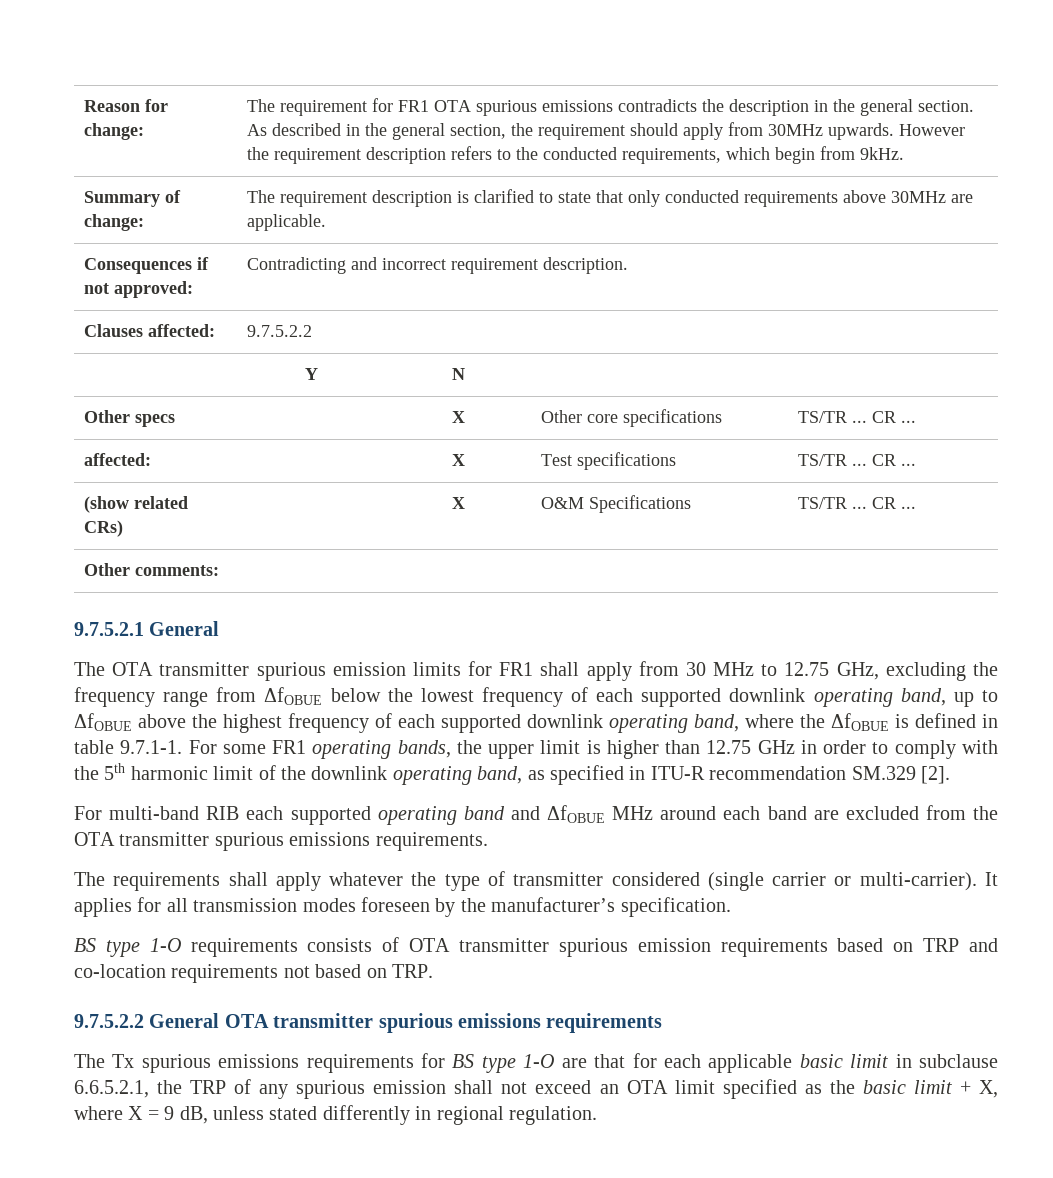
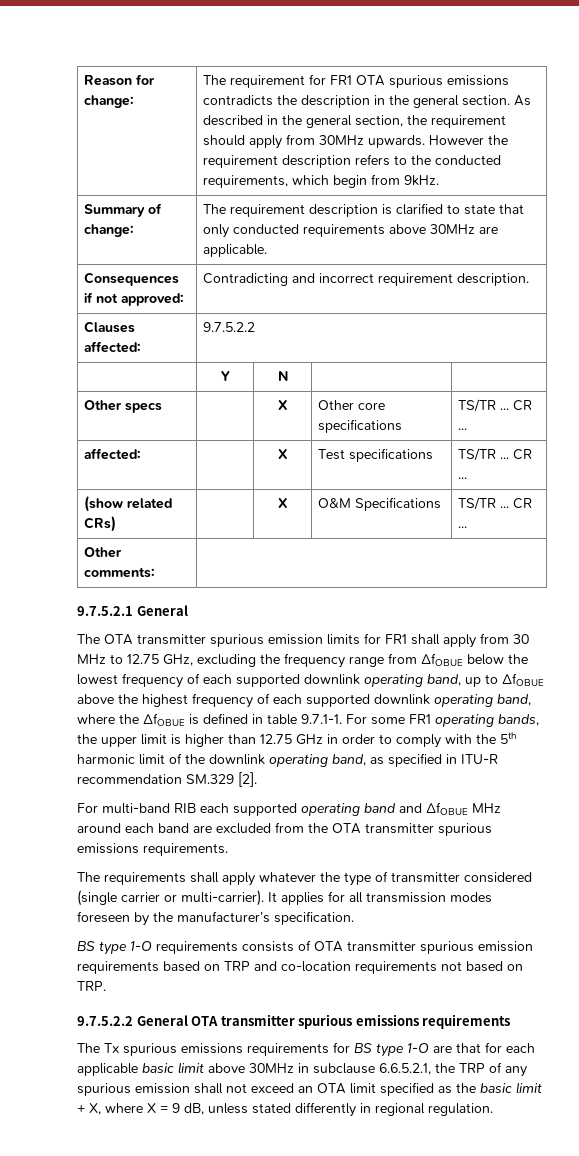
(889, 1061) none -> [208,1063,294,1073] above 30MHz

